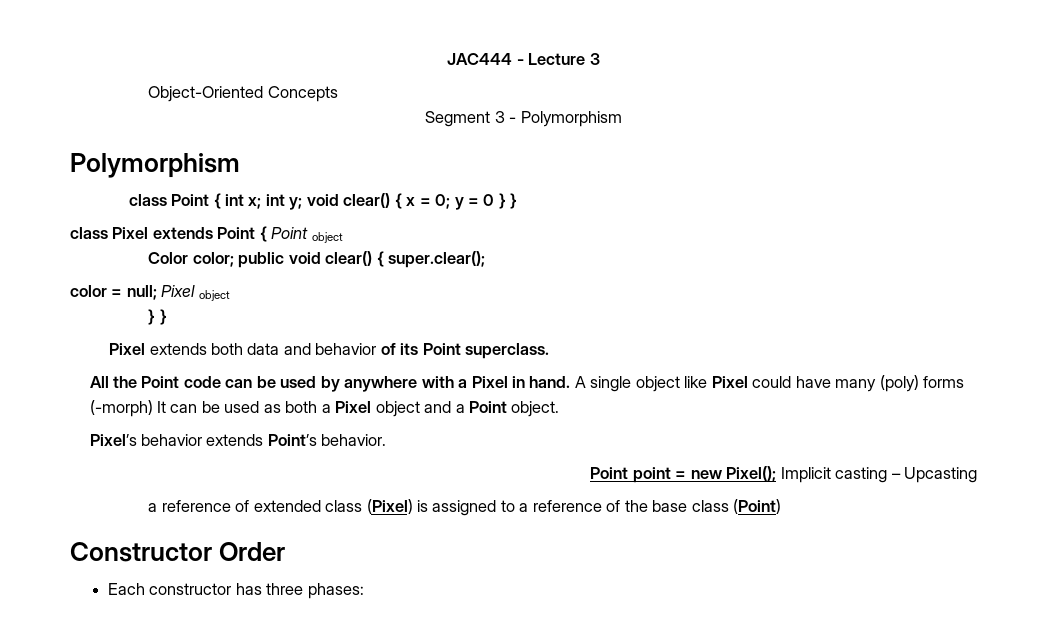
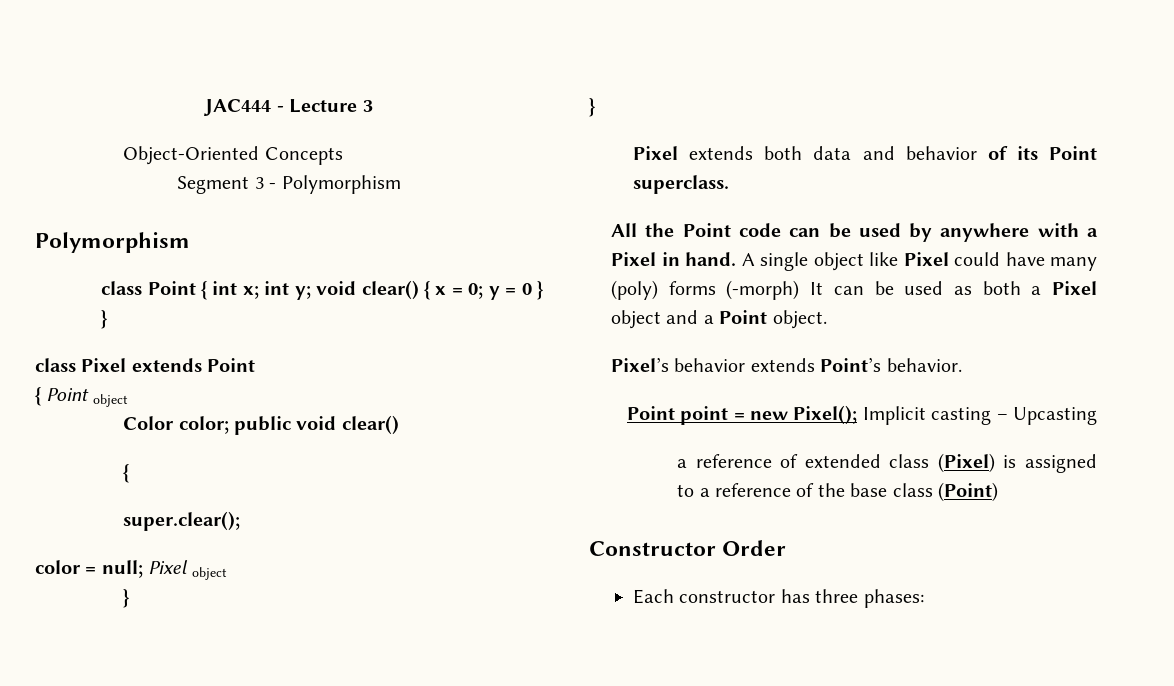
(256, 233) none -> (256, 365) //
[376,251,384,267] { -> [123,464,130,483] // { //
(156, 317) none -> (131, 598) //

